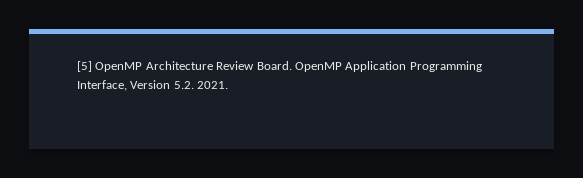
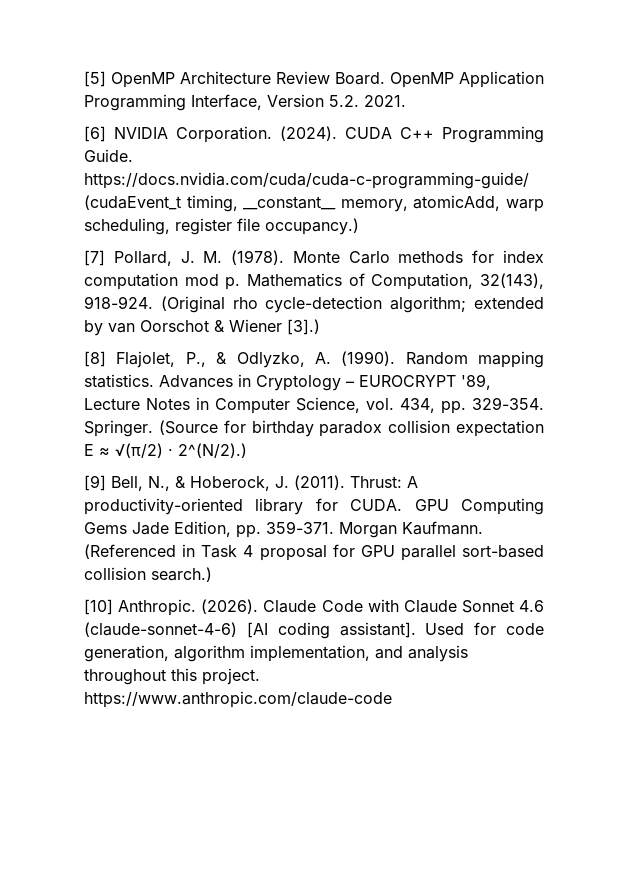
(229, 85) none -> [84,126,544,143] [84,149,133,162] [84,172,529,189] [84,195,544,212] [84,218,359,235] [84,250,544,266] [84,273,544,290] [84,296,544,313] [84,319,320,336] [84,351,544,368] [84,374,491,391] [84,397,544,414] [84,420,544,437] [84,443,247,458] [84,475,418,491] [84,498,544,515] [84,521,483,538] [84,544,544,561] [84,567,212,582] [84,599,544,616] [84,622,544,639] [84,645,468,662] [84,668,260,685] [84,691,392,708] // [6] NVIDIA Corporation. (2024). CUDA C++ Programming Guide. https://docs.nvidia.com/cuda/cuda-c-programming-guide/ (cudaEvent_t timing, __constant__ memory, atomicAdd, warp scheduling, register file occupancy.) // [7] Pollard, J. M. (1978). Monte Carlo methods for index computation mod p. Mathematics of Computation, 32(143), 918-924. (Original rho cycle-detection algorithm; extended by van Oorschot & Wiener [3].) // [8] Flajolet, P., & Odlyzko, A. (1990). Random mapping statistics. Advances in Cryptology – EUROCRYPT '89, Lecture Notes in Computer Science, vol. 434, pp. 329-354. Springer. (Source for birthday paradox collision expectation E ≈ √(π/2) · 2^(N/2).) // [9] Bell, N., & Hoberock, J. (2011). Thrust: A productivity-oriented library for CUDA. GPU Computing Gems Jade Edition, pp. 359-371. Morgan Kaufmann. (Referenced in Task 4 proposal for GPU parallel sort-based collision search.) // [10] Anthropic. (2026). Claude Code with Claude Sonnet 4.6 (claude-sonnet-4-6) [AI coding assistant]. Used for code generation, algorithm implementation, and analysis throughout this project. https://www.anthropic.com/claude-code

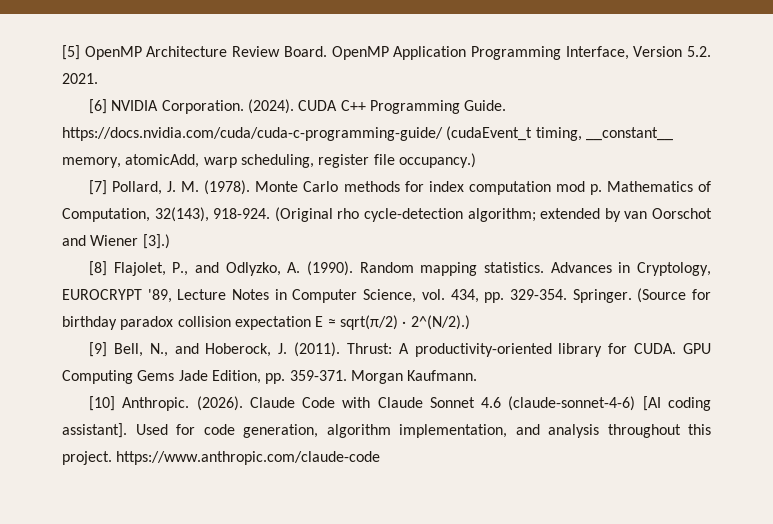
[214,320,225,332] & -> [62,235,86,246] and
[216,352,228,364] & -> [195,262,220,273] and
[256,375,354,391] Cryptology – -> [637,262,712,276] Cryptology,
[115,443,163,458] √(π/2) -> [339,315,398,330] sqrt(π/2)
[175,476,186,488] & -> [174,343,199,354] and
[84,544,544,561] [84,567,212,582] (Referenced in Task 4 proposal for GPU parallel sort-based collision search.) -> (478, 375) none

